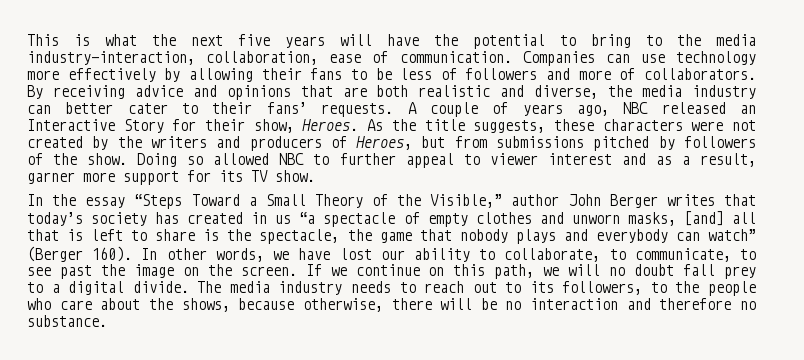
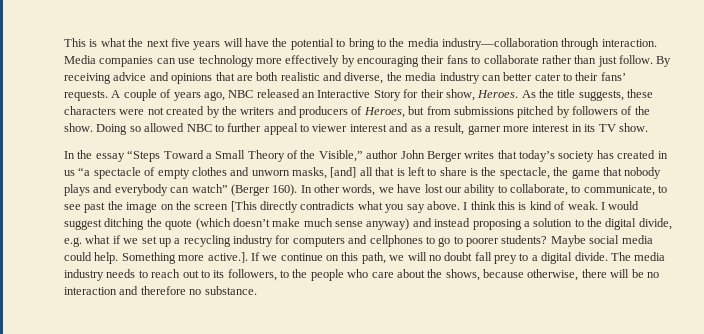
[27,51,595,66] industry—interaction, collaboration, ease of communication. Companies -> [442,38,657,50] [64,55,154,67] industry—collaboration through interaction. Media companies
[188,68,253,82] allowing -> [357,56,419,67] encouraging
[375,68,756,80] be less of followers and more of collaborators. -> [483,55,653,67] collaborate rather than just follow.
[123,170,211,185] support for -> [532,124,582,132] interest in
[240,266,297,276] screen. -> [194,201,640,213] [64,218,672,230] [64,235,653,247] [64,252,248,264] screen [This directly contradicts what you say above. I think this is kind of weak. I would suggest ditching the quote (which doesn’t make much sense anyway) and instead proposing a solution to the digital divide, e.g. what if we set up a recycling industry for computers and cellphones to go to poorer students? Maybe social media could help. Something more active.].

